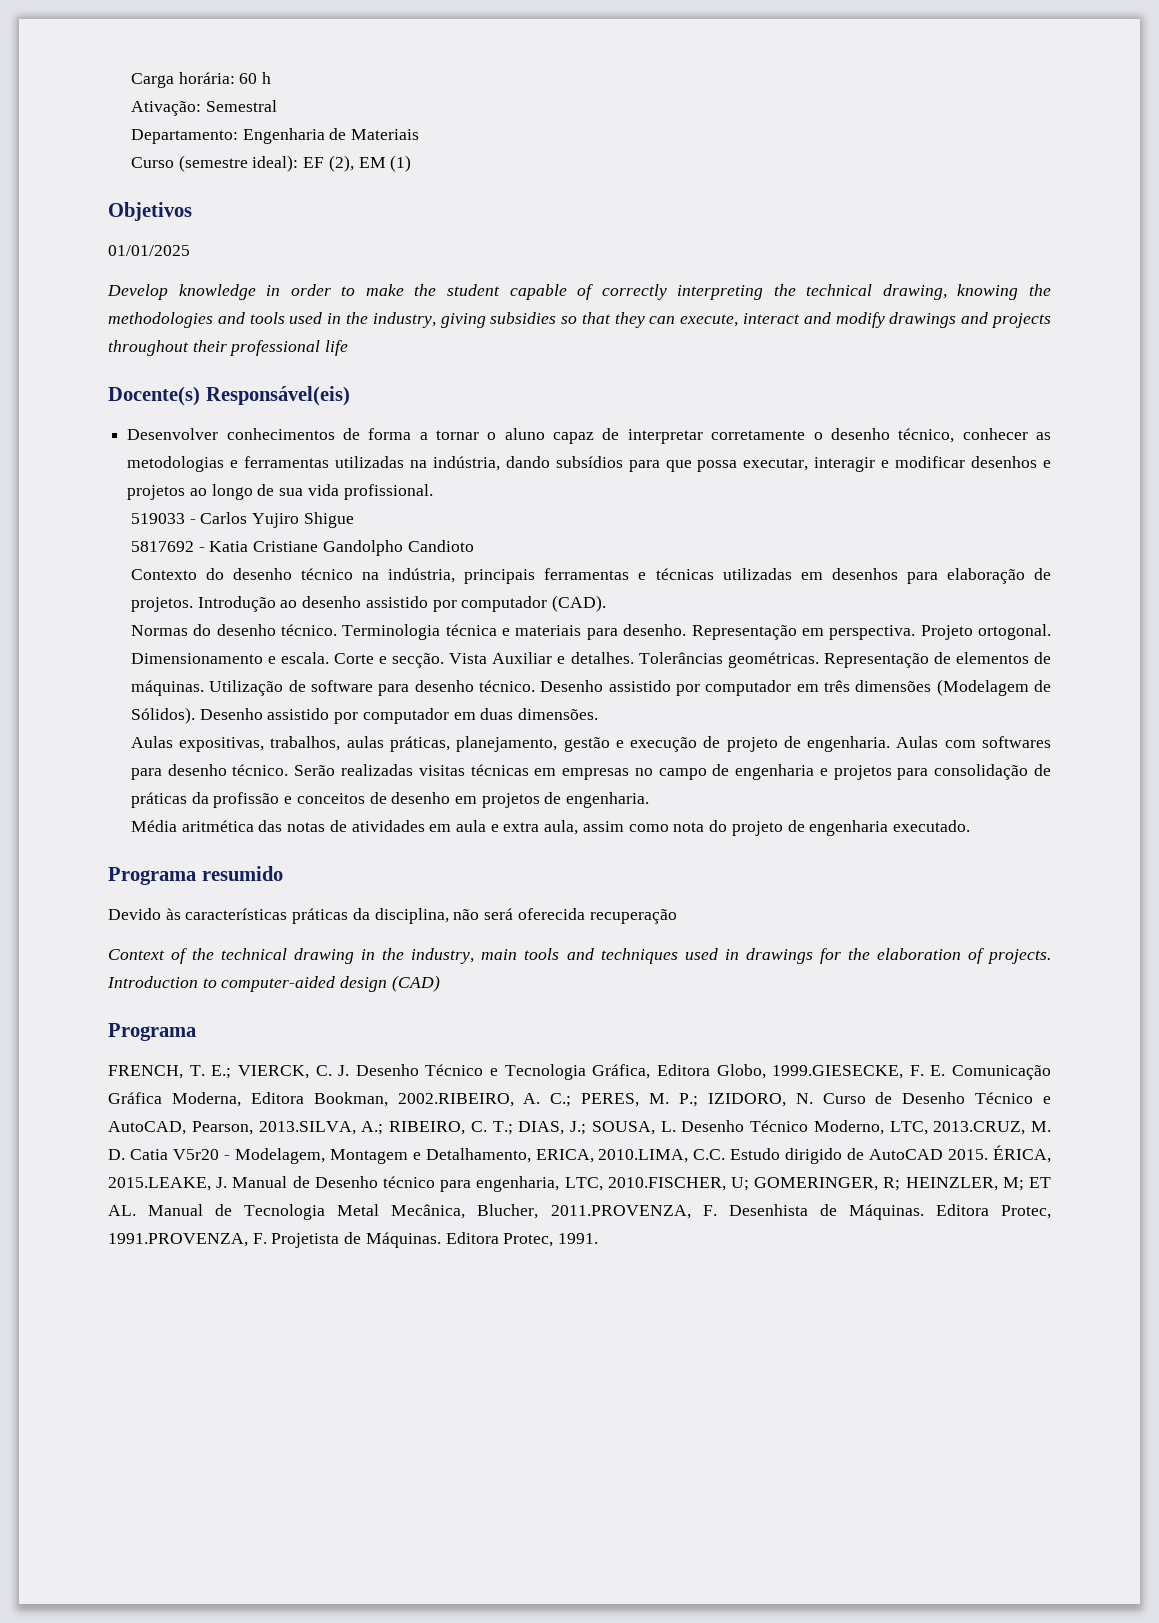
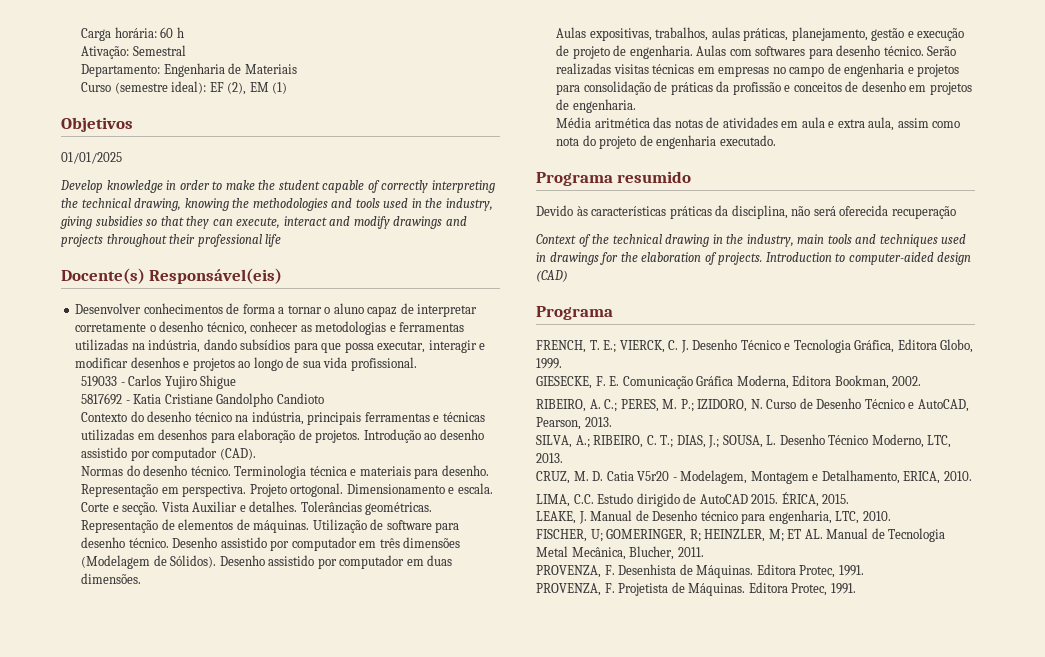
[772,1065,904,1079] 1999.GIESECKE, -> [536,358,562,369] [536,376,592,389] 1999. // GIESECKE,
[397,1093,514,1107] 2002.RIBEIRO, -> [892,376,922,386] [536,399,586,412] 2002. // RIBEIRO,
[258,1121,356,1135] 2013.SILVA, -> [584,417,612,427] [536,435,572,448] 2013. // SILVA,
[933,1121,1026,1135] 2013.CRUZ, -> [536,453,563,463] [536,471,570,484] 2013. // CRUZ,
[598,1149,689,1163] 2010.LIMA, -> [943,471,972,481] [536,494,570,507] 2010. // LIMA,
[108,1177,211,1191] 2015.LEAKE, -> [822,494,850,504] [536,511,576,524] 2015. // LEAKE,
[607,1177,726,1191] 2010.FISCHER, -> [862,511,891,521] [536,529,587,542] 2010. // FISCHER,
[550,1205,691,1219] 2011.PROVENZA, -> [677,547,704,557] [536,565,601,578] 2011. // PROVENZA,
[108,1233,248,1247] 1991.PROVENZA, -> [838,565,864,576] [536,583,601,596] 1991. // PROVENZA,

